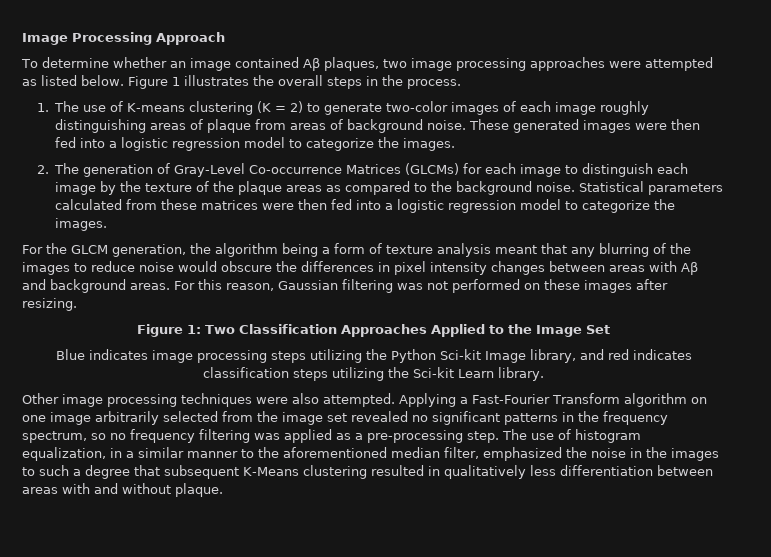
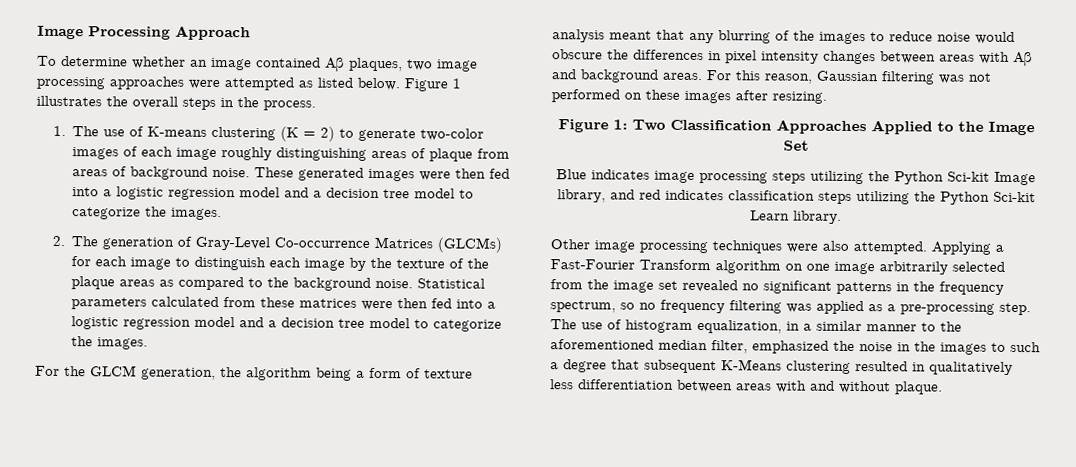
(286, 142) none -> [284,187,456,199] and a decision tree model
(562, 204) none -> [239,317,411,329] and a decision tree model
(410, 372) none -> [939,191,990,205] Python

